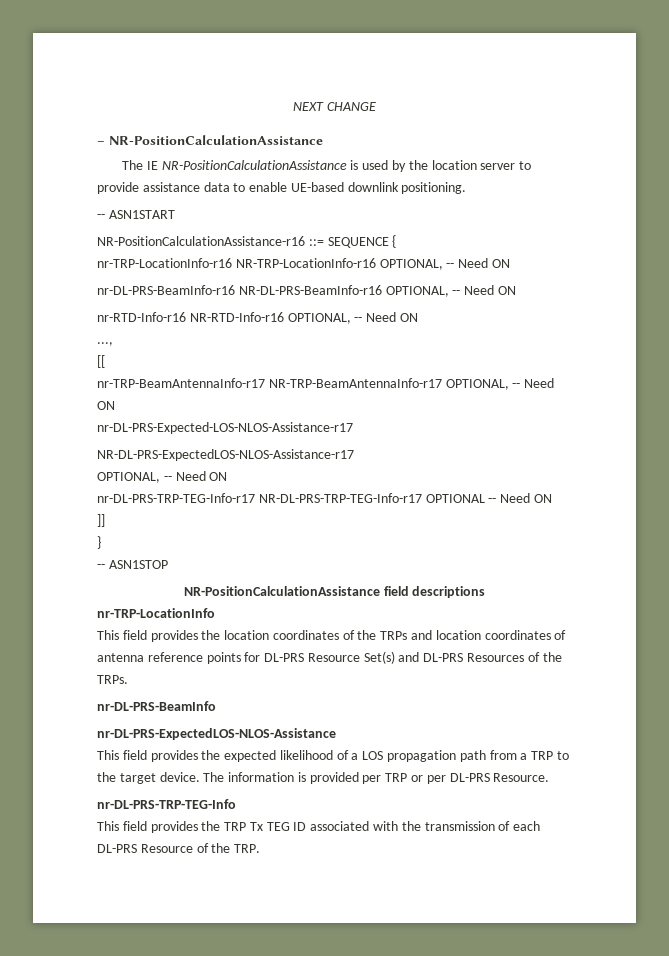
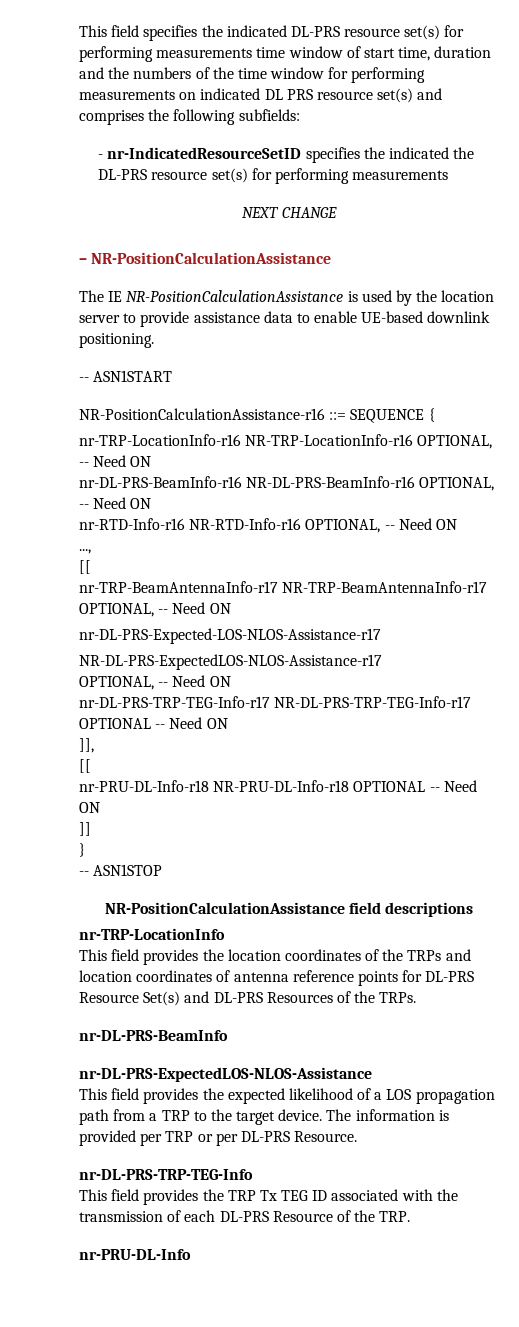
(293, 106) none -> [79,25,465,41] [79,46,492,62] [79,67,426,83] [79,88,443,103] [79,109,300,125] [98,147,475,163] [98,168,449,184] This field specifies the indicated DL-PRS resource set(s) for performing measurements time window of start time, duration and the numbers of the time window for performing measurements on indicated DL PRS resource set(s) and comprises the following subfields: // - nr-IndicatedResourceSetID specifies the indicated the DL-PRS resource set(s) for performing measurements //
(552, 498) none -> [79,738,94,753] [79,759,91,773] [79,780,477,792] [79,802,100,813] // ]], // [[ // nr-PRU-DL-Info-r18 NR-PRU-DL-Info-r18 OPTIONAL -- Need ON
(261, 848) none -> [79,1249,191,1260] // nr-PRU-DL-Info

